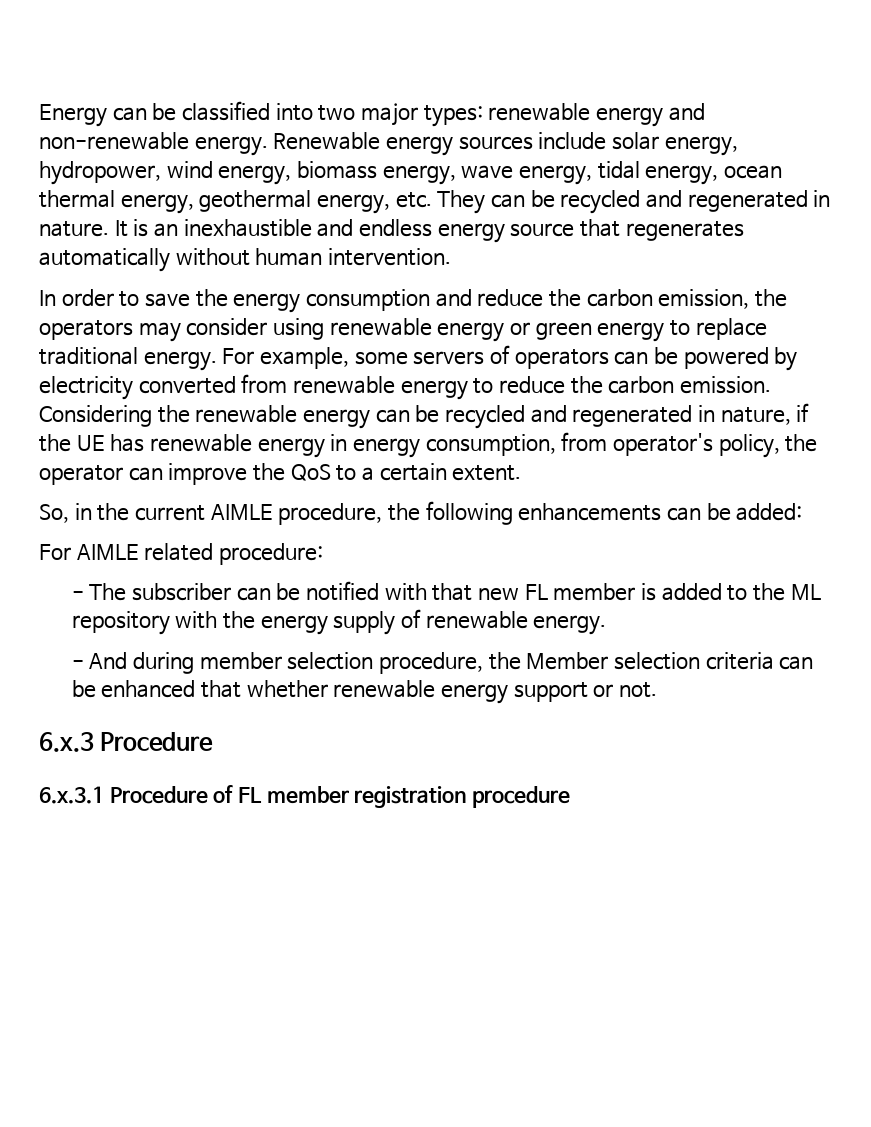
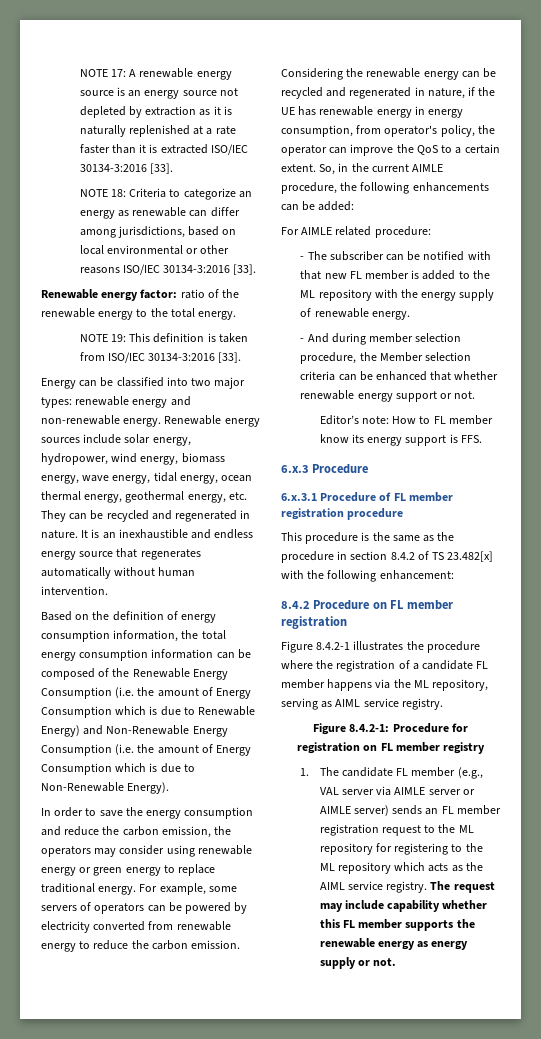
(39, 115) none -> [79,68,232,80] [79,87,238,99] [79,106,232,118] [79,125,236,137] [79,144,248,155] [79,163,173,174] [79,188,252,200] [79,207,240,219] [79,226,237,238] [79,245,230,255] [79,264,257,275] [41,289,240,301] [41,308,237,320] [79,333,248,343] [79,352,242,363] NOTE 17: A renewable energy source is an energy source not depleted by extraction as it is naturally replenished at a rate faster than it is extracted ISO/IEC 30134-3:2016 [33]. // NOTE 18: Criteria to categorize an energy as renewable can differ among jurisdictions, based on local environmental or other reasons ISO/IEC 30134-3:2016 [33]. // Renewable energy factor: ratio of the renewable energy to the total energy. // NOTE 19: This definition is taken from ISO/IEC 30134-3:2016 [33]. //
(451, 257) none -> [41,611,217,623] [41,630,226,642] [41,649,251,661] [41,668,228,680] [41,687,252,699] [41,706,256,718] [41,725,228,737] [41,744,252,756] [41,763,195,775] [41,782,170,794] // Based on the definition of energy consumption information, the total energy consumption information can be composed of the Renewable Energy Consumption (i.e. the amount of Energy Consumption which is due to Renewable Energy) and Non-Renewable Energy Consumption (i.e. the amount of Energy Consumption which is due to Non-Renewable Energy).
(522, 473) // -> (316, 168) none
(657, 690) none -> [319,415,493,425] [319,434,482,446] // Editor’s note: How to FL member know its energy support is FFS.
(570, 797) none -> [281,532,455,544] [281,551,494,563] [281,570,454,582] [281,600,453,610] [281,616,347,629] [281,641,480,653] [281,660,489,672] [281,679,489,691] [281,698,443,710] [313,723,468,735] [297,742,485,754] [300,767,483,779] [319,786,475,796] [319,805,501,816] [319,824,474,836] [319,843,483,855] [319,862,483,874] [319,881,495,893] [319,900,488,912] [319,919,475,931] [319,938,469,950] [319,957,397,969] // This procedure is the same as the procedure in section 8.4.2 of TS 23.482[x] with the following enhancement: // 8.4.2 Procedure on FL member registration // Figure 8.4.2-1 illustrates the procedure where the registration of a candidate FL member happens via the ML repository, serving as AIML service registry. // Figure 8.4.2-1: Procedure for registration on FL member registry // 1. The candidate FL member (e.g., VAL server via AIMLE server or AIMLE server) sends an FL member registration request to the ML repository for registering to the ML repository which acts as the AIML service registry. The request may include capability whether this FL member supports the renewable energy as energy supply or not.

